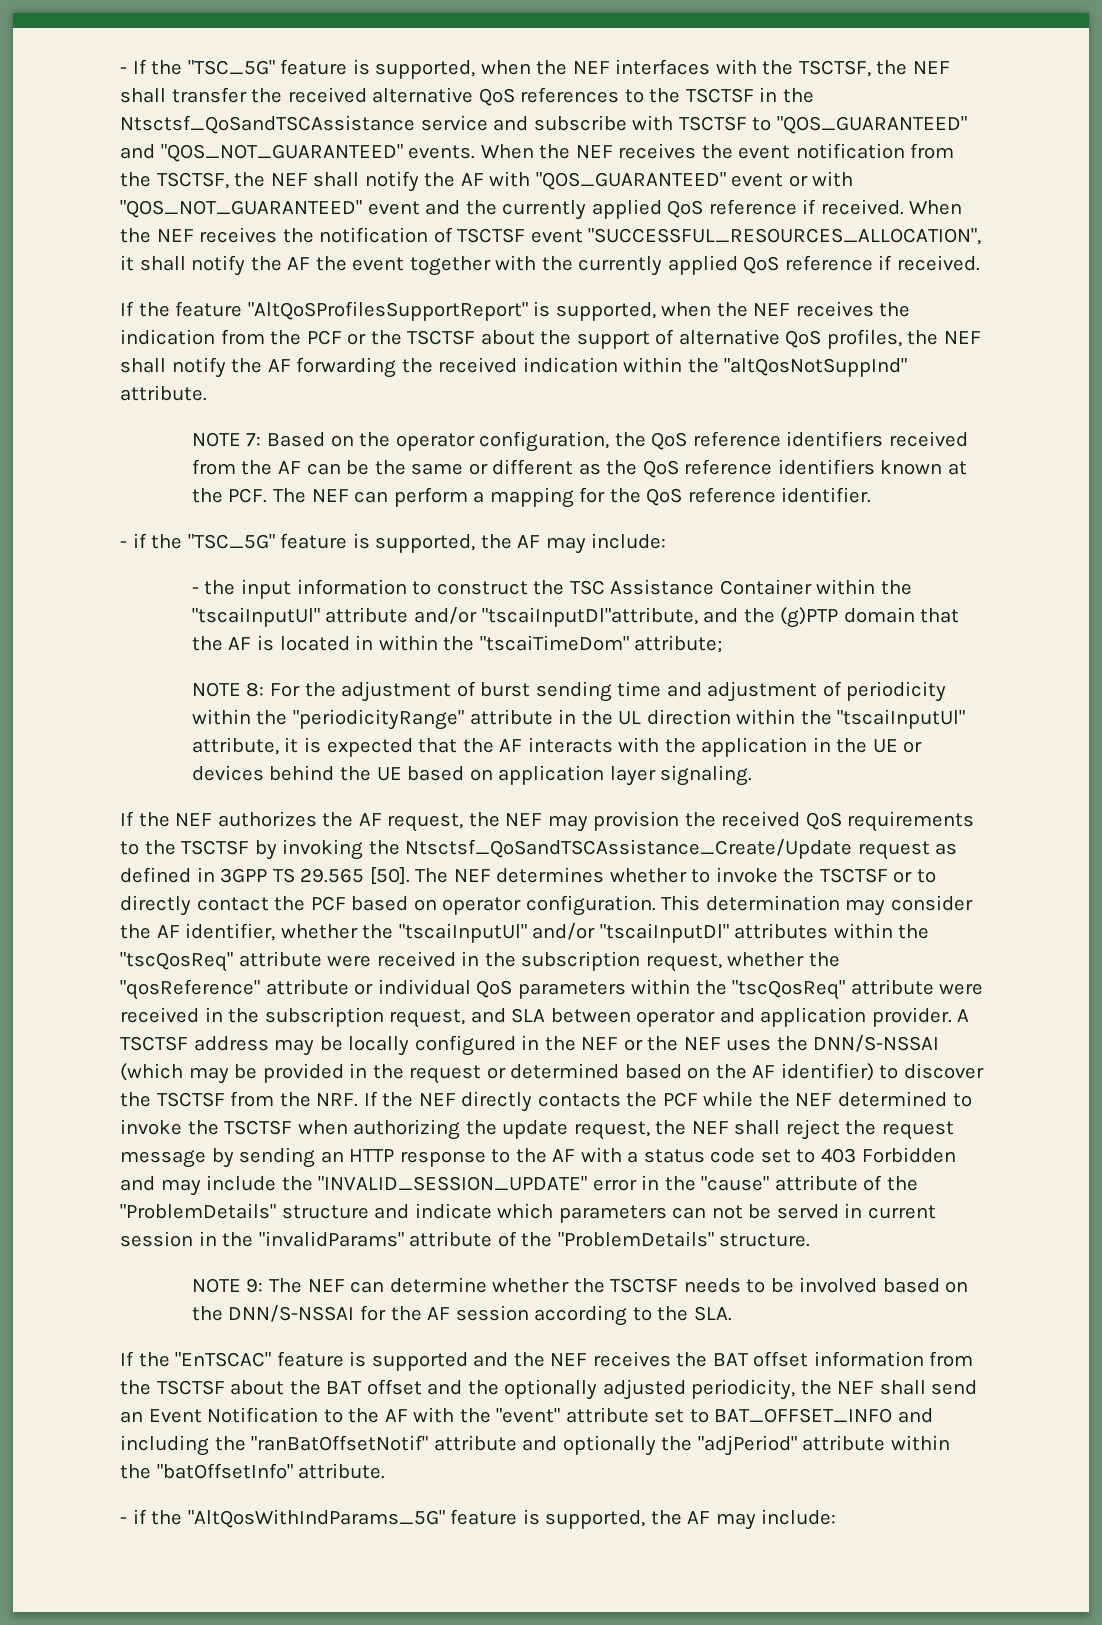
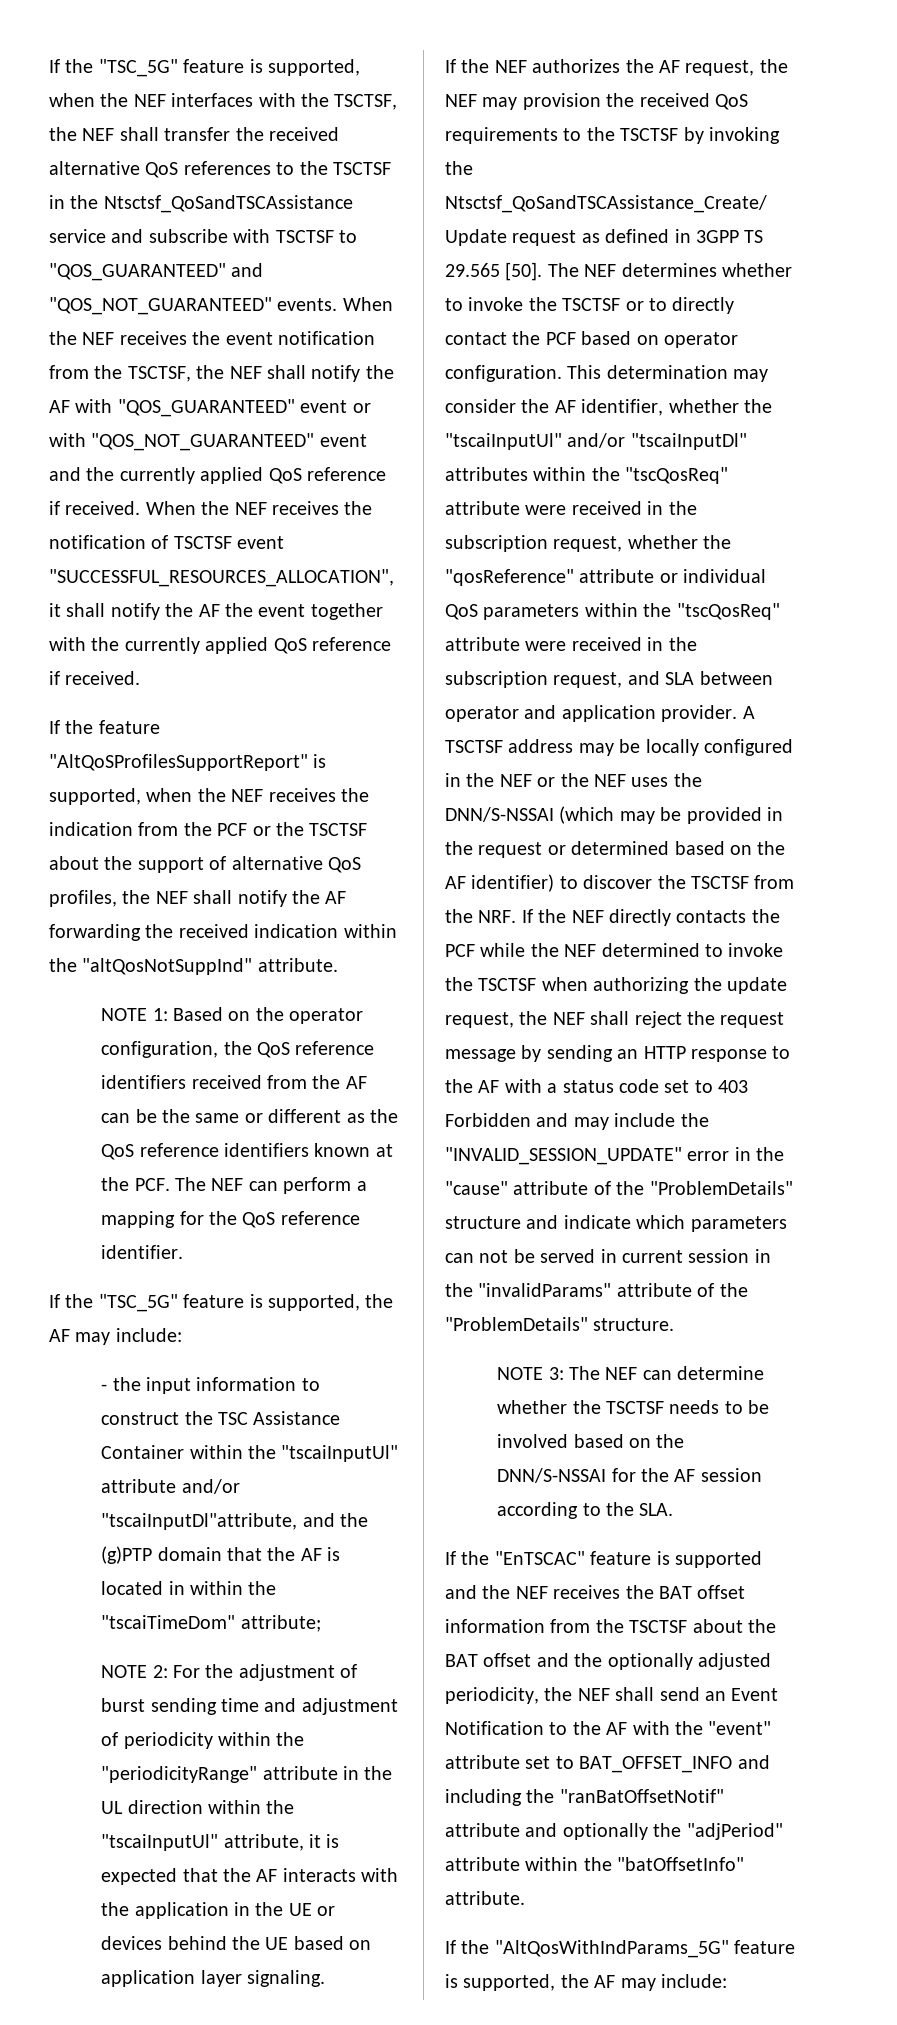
[120,67,127,74] - -> (49, 66) none
[246,433,262,446] 7: -> [152,1008,168,1021] 1:
[120,533,147,548] - if -> [49,1294,60,1308] If
[246,682,265,697] 8: -> [152,1665,168,1678] 2:
[246,1278,264,1293] 9: -> [548,1367,564,1380] 3:
[120,1509,147,1524] - if -> [445,1940,456,1954] If

